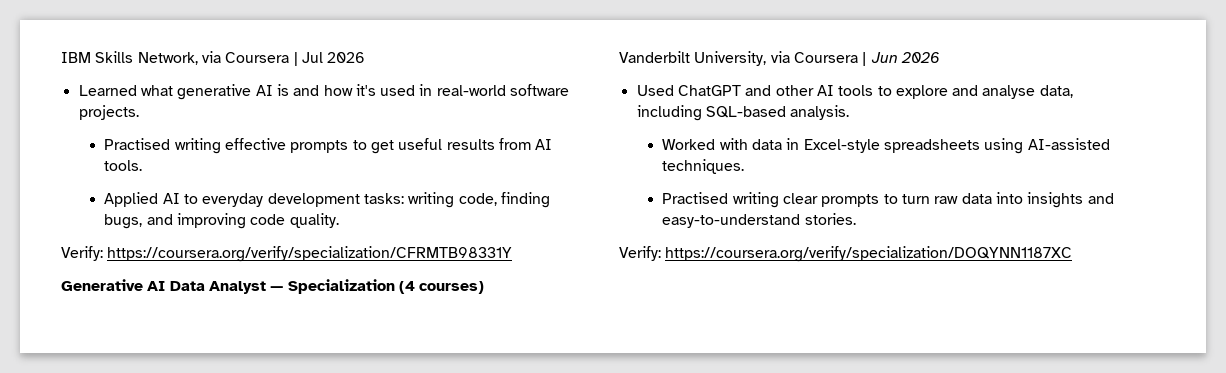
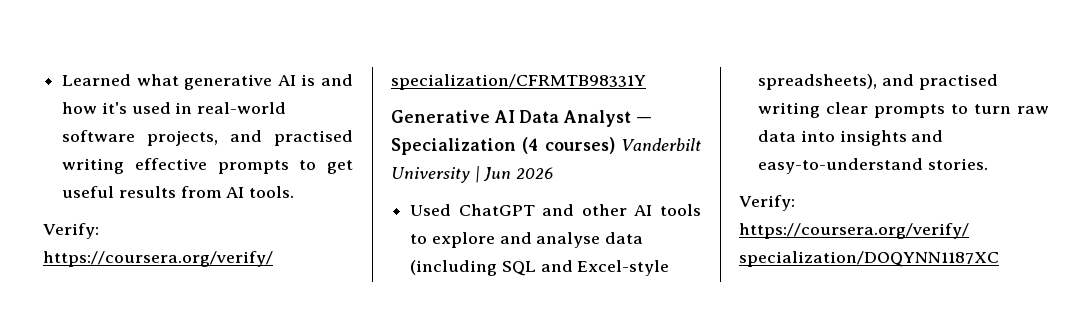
[61,51,366,66] IBM Skills Network, via Coursera | Jul 2026 // -> (62, 80) none
[78,105,139,120] [104,138,171,150] projects. // Practised -> [147,130,353,146] projects, and practised
[104,192,550,208] [104,213,339,229] // Applied AI to everyday development tasks: writing code, finding bugs, and improving code quality. -> (295, 192) none
[619,51,858,66] // Vanderbilt University, via Coursera -> [621,138,702,151] [391,167,470,183] Vanderbilt University
[1039,85,1073,98] [636,105,850,121] [662,138,1110,154] [662,159,745,174] [662,192,729,204] data, including SQL-based analysis. // Worked with data in Excel-style spreadsheets using AI-assisted techniques. // Practised -> [605,232,644,244] [410,260,670,276] [758,74,998,90] data (including SQL and Excel-style spreadsheets), and practised

